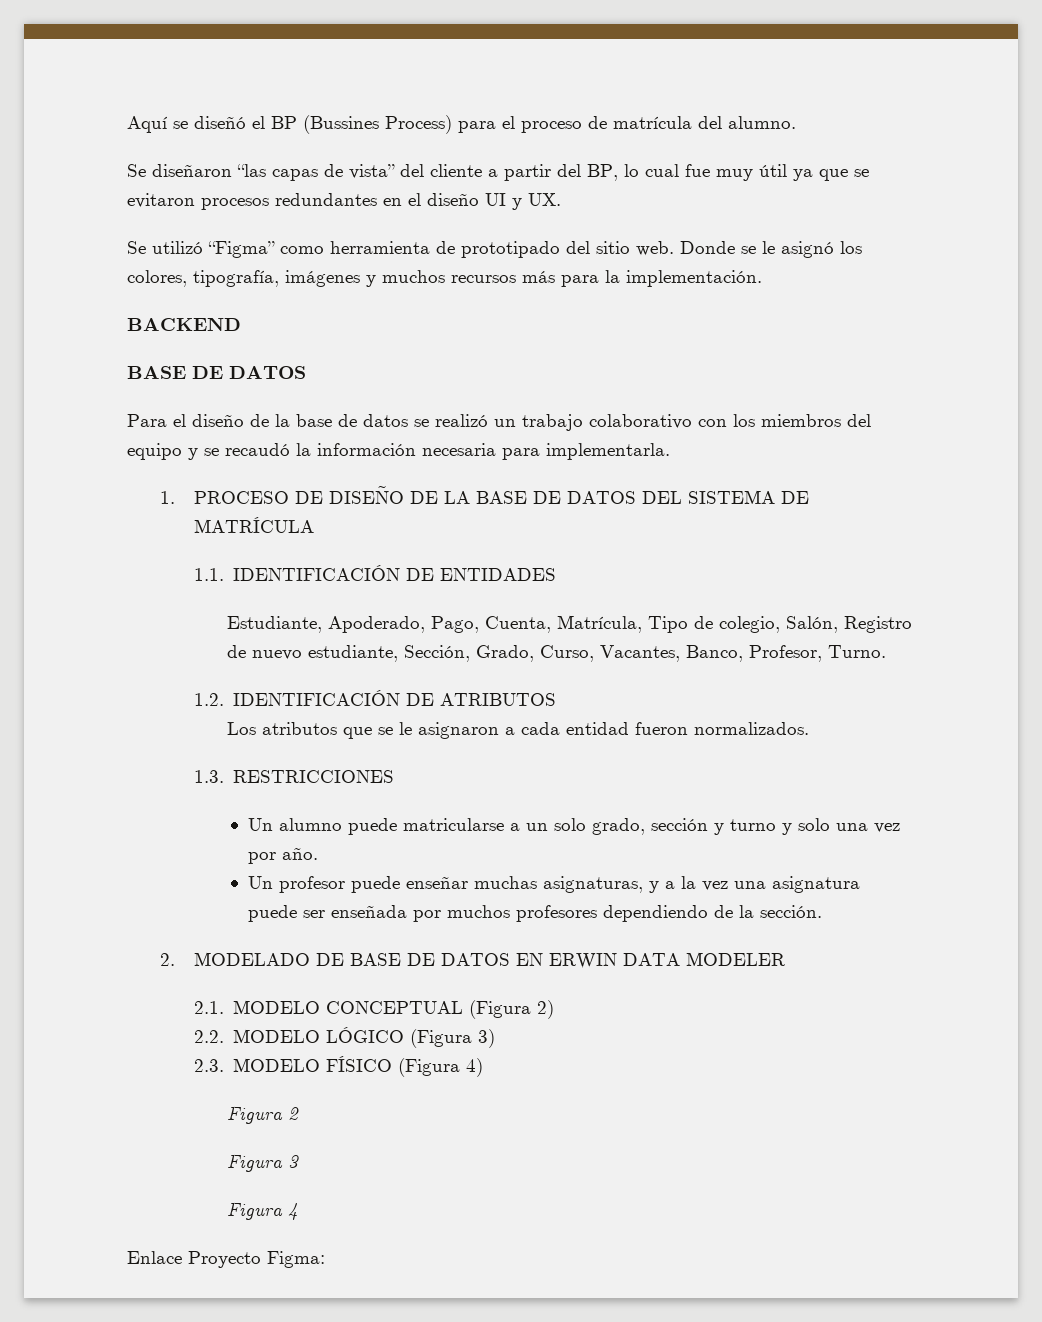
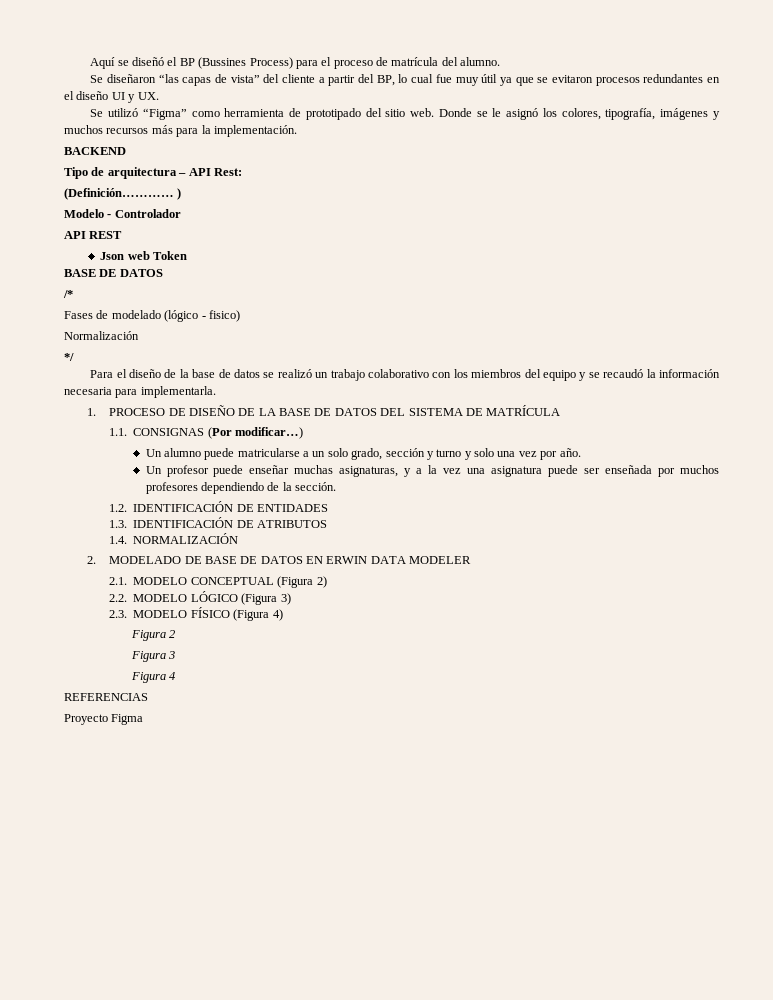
[127,366,306,379] BASE DE DATOS -> [64,167,242,179] [64,188,182,200] [64,209,181,218] [64,231,123,239] [100,251,188,260] [64,269,163,277] [63,290,73,298] [64,310,240,322] [64,331,139,340] [64,353,74,361] Tipo de arquitectura – API Rest: // (Definición………… ) // Modelo - Controlador // API REST // Json web Token // BASE DE DATOS // /* // Fases de modelado (lógico - fisico) // Normalización // */
[233,565,557,581] [227,615,913,633] [227,645,887,662] [193,690,557,706] [227,722,810,739] [193,770,395,783] IDENTIFICACIÓN DE ENTIDADES // Estudiante, Apoderado, Pago, Cuenta, Matrícula, Tipo de colegio, Salón, Registro de nuevo estudiante, Sección, Grado, Curso, Vacantes, Banco, Profesor, Turno. // 1.2. IDENTIFICACIÓN DE ATRIBUTOS // Los atributos que se le asignaron a cada entidad fueron normalizados. // 1.3. RESTRICCIONES -> [133,427,304,439] CONSIGNAS (Por modificar…)
(823, 911) none -> [109,501,329,512] [109,517,328,528] [109,533,239,544] // 1.2. IDENTIFICACIÓN DE ENTIDADES // 1.3. IDENTIFICACIÓN DE ATRIBUTOS // 1.4. NORMALIZACIÓN
[127,1251,325,1268] Enlace Proyecto Figma: -> [64,693,148,701] [64,714,144,725] REFERENCIAS // Proyecto Figma

